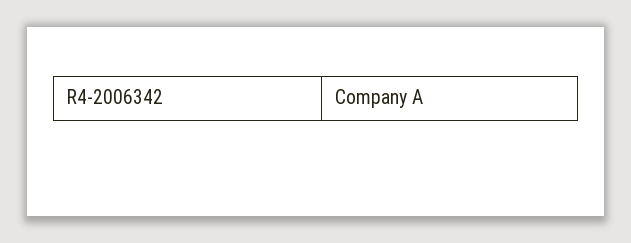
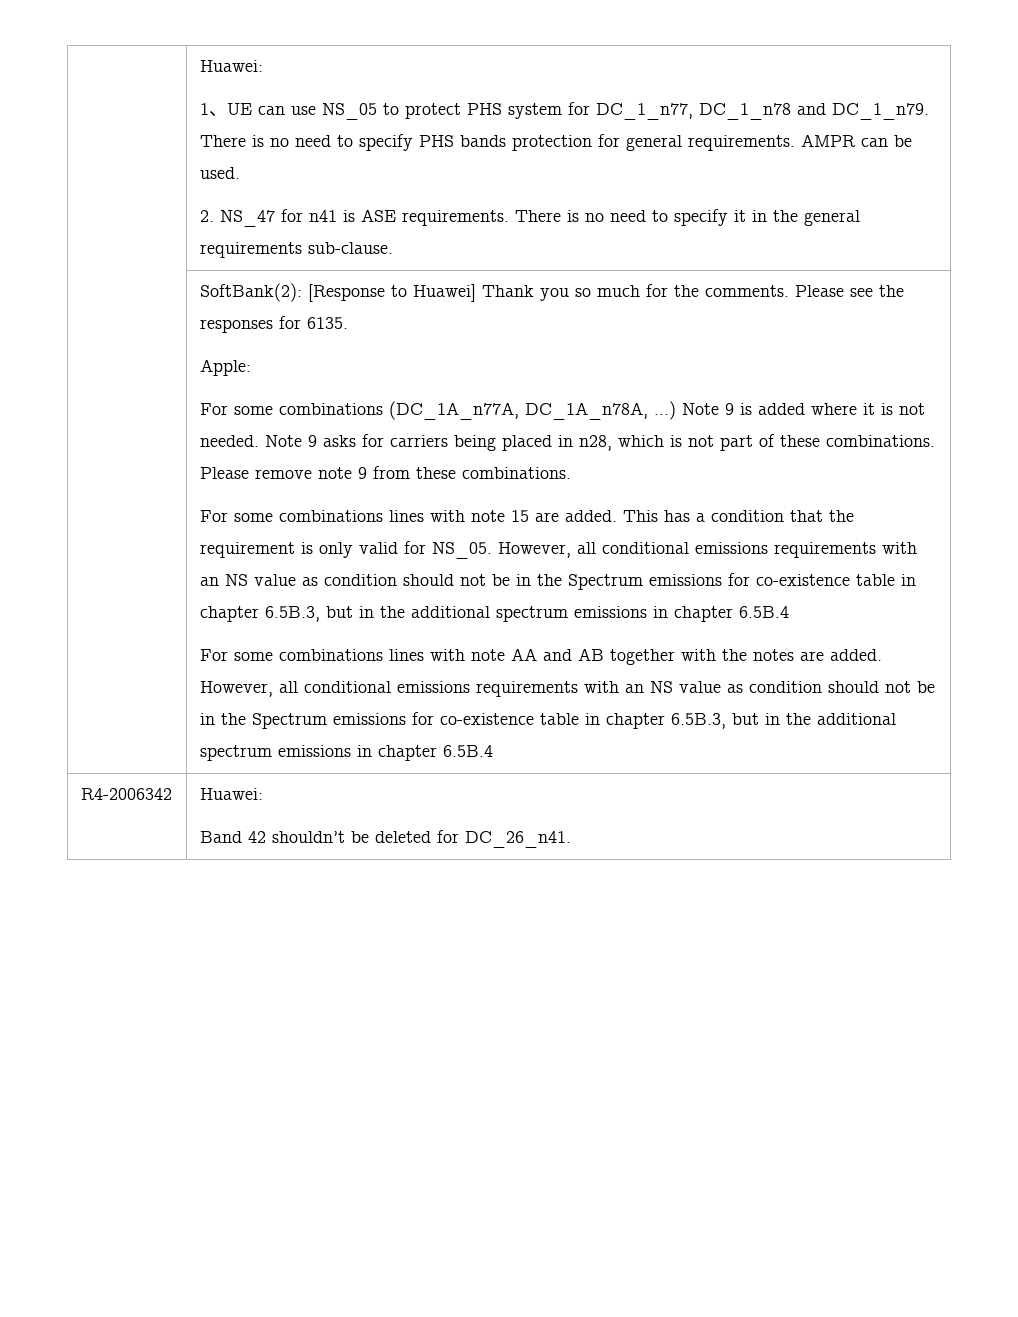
[66,89,163,104] [334,89,424,108] R4-2006342 | Company A -> [199,60,263,72] [199,102,929,120] [199,134,912,151] [199,167,240,179] [199,209,860,227] [199,242,393,258] [199,283,904,302] [199,316,348,333] [199,359,251,376] [199,401,925,420] [199,434,935,451] [199,466,571,479] [199,510,854,522] [199,541,917,559] [199,573,916,590] [199,606,789,622] [199,648,882,665] [199,681,935,697] [199,712,896,729] [199,745,493,761] [80,788,172,800] [199,788,263,800] [199,830,571,848] | Huawei: // 1、UE can use NS_05 to protect PHS system for DC_1_n77, DC_1_n78 and DC_1_n79. There is no need to specify PHS bands protection for general requirements. AMPR can be used. // 2. NS_47 for n41 is ASE requirements. There is no need to specify it in the general requirements sub-clause. // | SoftBank(2): [Response to Huawei] Thank you so much for the comments. Please see the responses for 6135. // Apple: // For some combinations (DC_1A_n77A, DC_1A_n78A, …) Note 9 is added where it is not needed. Note 9 asks for carriers being placed in n28, which is not part of these combinations. Please remove note 9 from these combinations. // For some combinations lines with note 15 are added. This has a condition that the requirement is only valid for NS_05. However, all conditional emissions requirements with an NS value as condition should not be in the Spectrum emissions for co-existence table in chapter 6.5B.3, but in the additional spectrum emissions in chapter 6.5B.4 // For some combinations lines with note AA and AB together with the notes are added. However, all conditional emissions requirements with an NS value as condition should not be in the Spectrum emissions for co-existence table in chapter 6.5B.3, but in the additional spectrum emissions in chapter 6.5B.4 // R4-2006342 | Huawei: // Band 42 shouldn’t be deleted for DC_26_n41.

